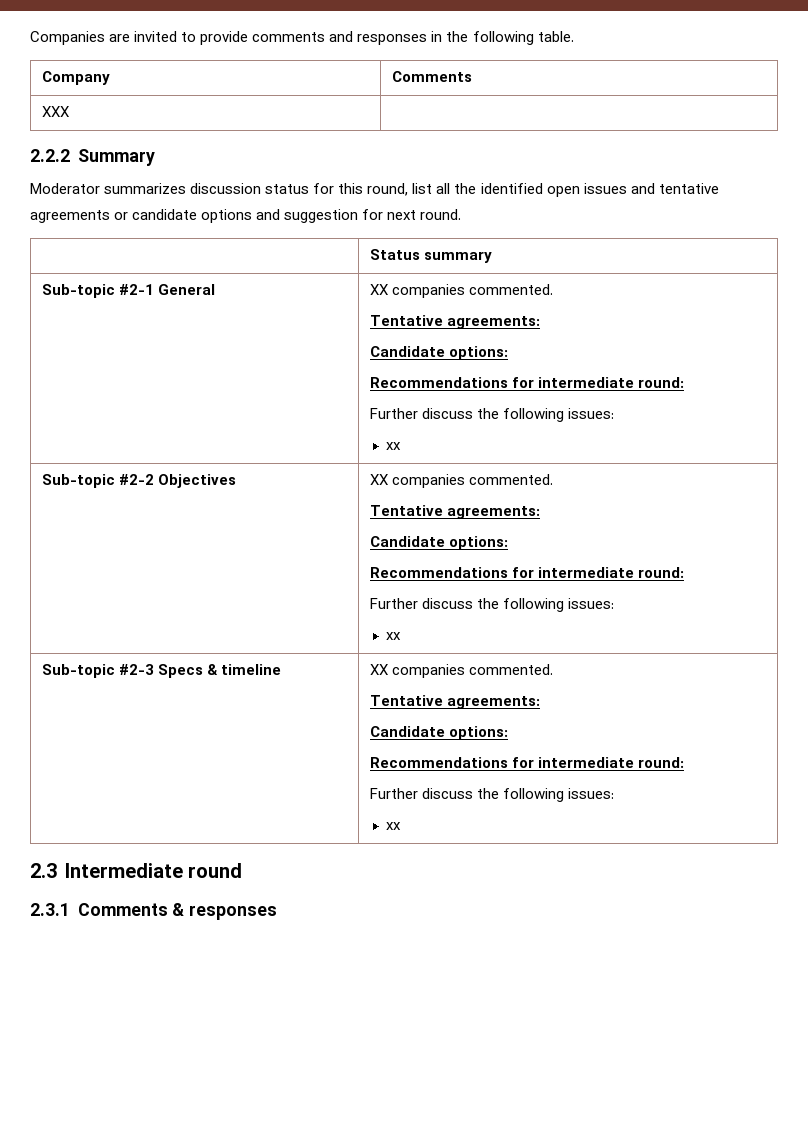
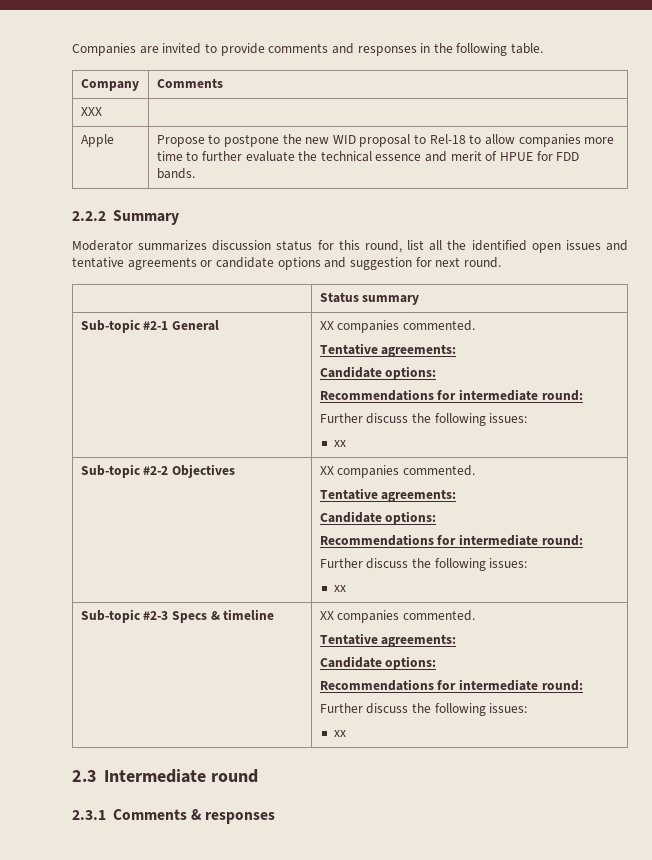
(70, 111) none -> [80,134,114,147] [156,134,615,147] [156,151,580,162] [156,168,195,179] // Apple | Propose to postpone the new WID proposal to Rel-18 to allow companies more time to further evaluate the technical essence and merit of HPUE for FDD bands.

